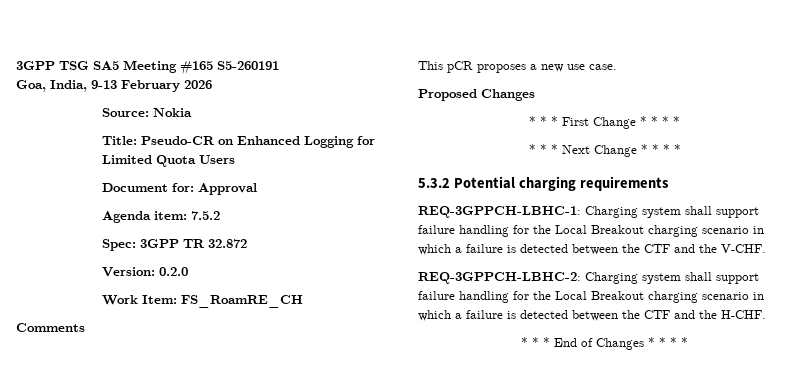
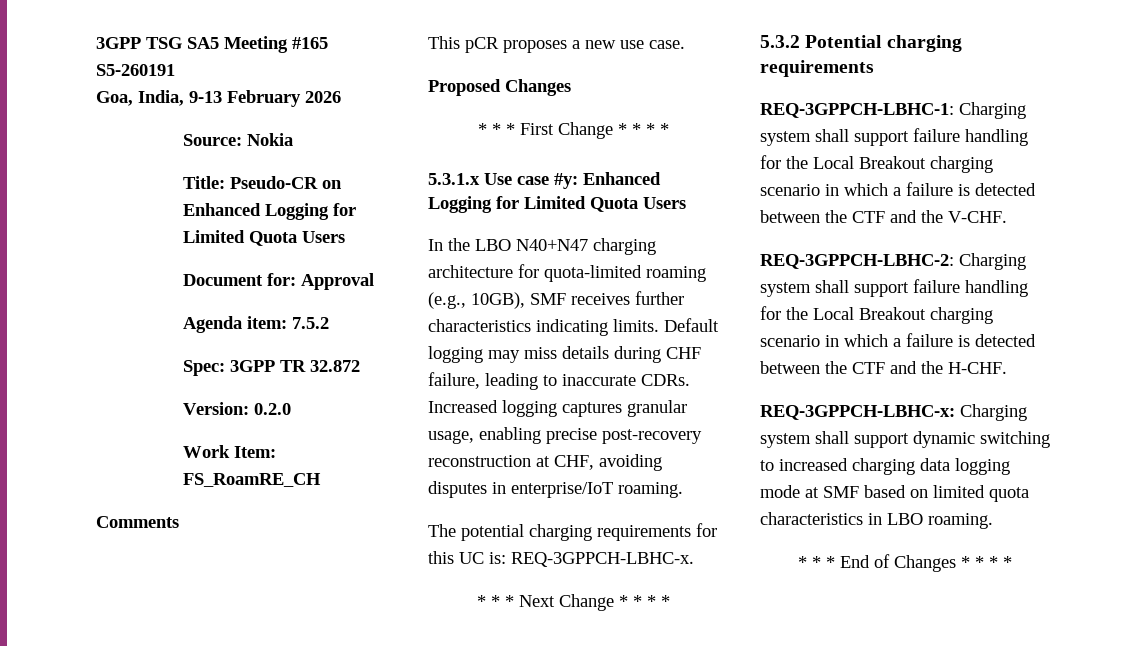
(680, 121) none -> [428,172,661,189] [428,196,686,213] [428,238,656,255] [428,264,706,282] [428,291,684,309] [428,318,719,336] [428,346,701,363] [428,372,690,390] [428,400,687,417] [428,427,702,444] [428,454,662,471] [428,481,683,498] [428,523,717,541] [428,551,694,567] // 5.3.1.x Use case #y: Enhanced Logging for Limited Quota Users // In the LBO N40+N47 charging architecture for quota-limited roaming (e.g., 10GB), SMF receives further characteristics indicating limits. Default logging may miss details during CHF failure, leading to inaccurate CDRs. Increased logging captures granular usage, enabling precise post-recovery reconstruction at CHF, avoiding disputes in enterprise/IoT roaming. // The potential charging requirements for this UC is: REQ-3GPPCH-LBHC-x.
(766, 314) none -> [760,404,1027,421] [760,431,1050,448] [760,458,1010,475] [760,485,1029,502] [760,512,993,529] // REQ-3GPPCH-LBHC-x: Charging system shall support dynamic switching to increased charging data logging mode at SMF based on limited quota characteristics in LBO roaming.

